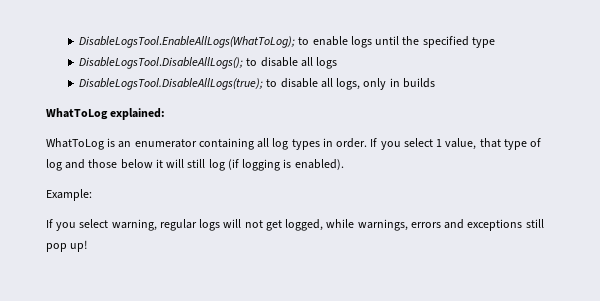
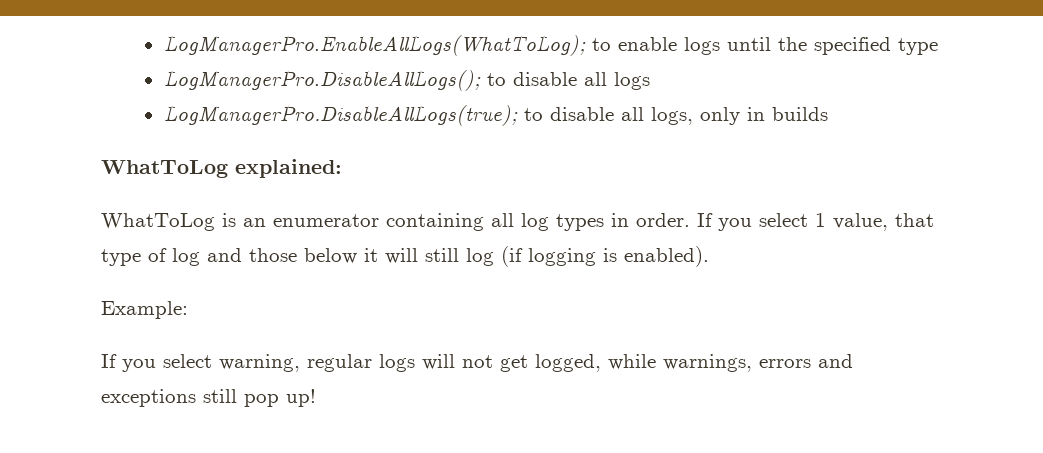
[79,36,296,48] DisableLogsTool.EnableAllLogs(WhatToLog); -> [163,35,586,56] LogManagerPro.EnableAllLogs(WhatToLog);
[79,57,244,69] DisableLogsTool.DisableAllLogs(); -> [163,70,481,91] LogManagerPro.DisableAllLogs();
[79,78,264,90] DisableLogsTool.DisableAllLogs(true); -> [163,105,518,126] LogManagerPro.DisableAllLogs(true);

